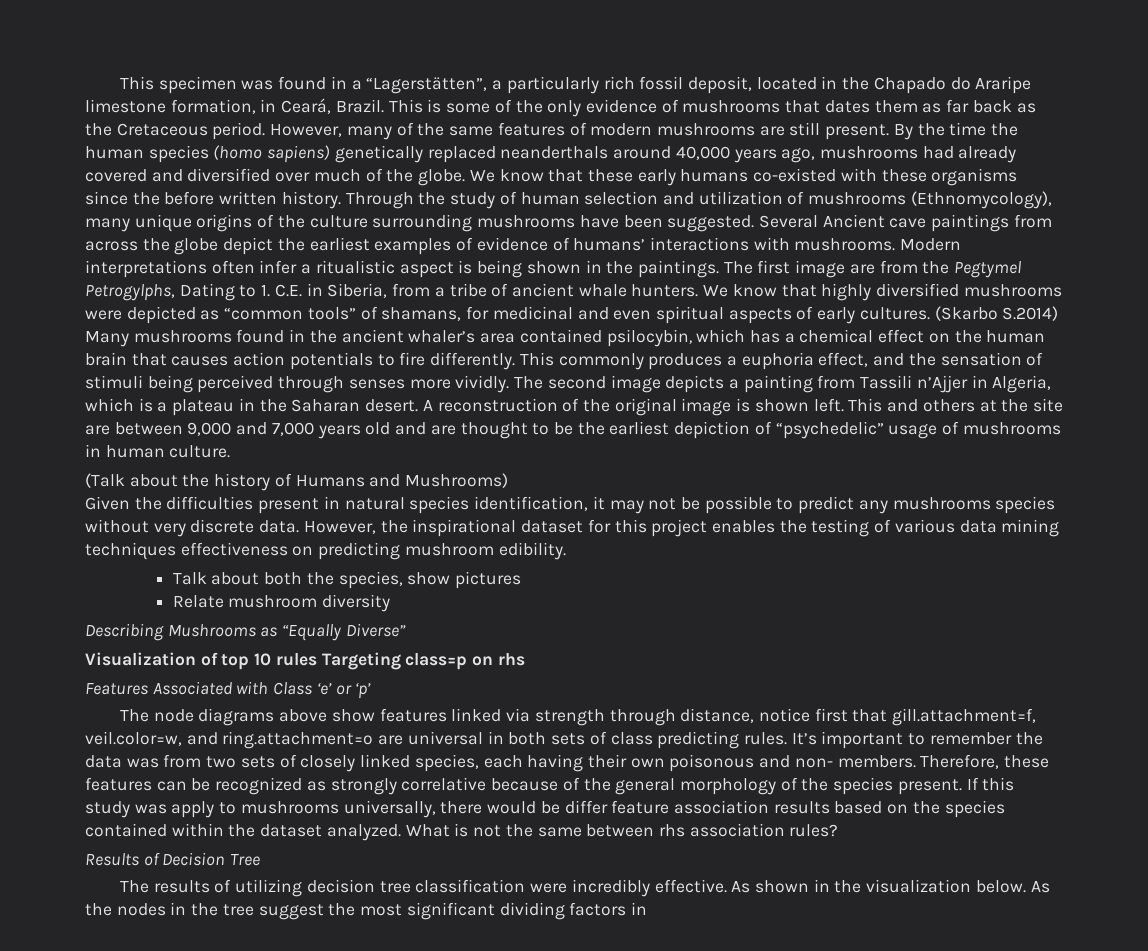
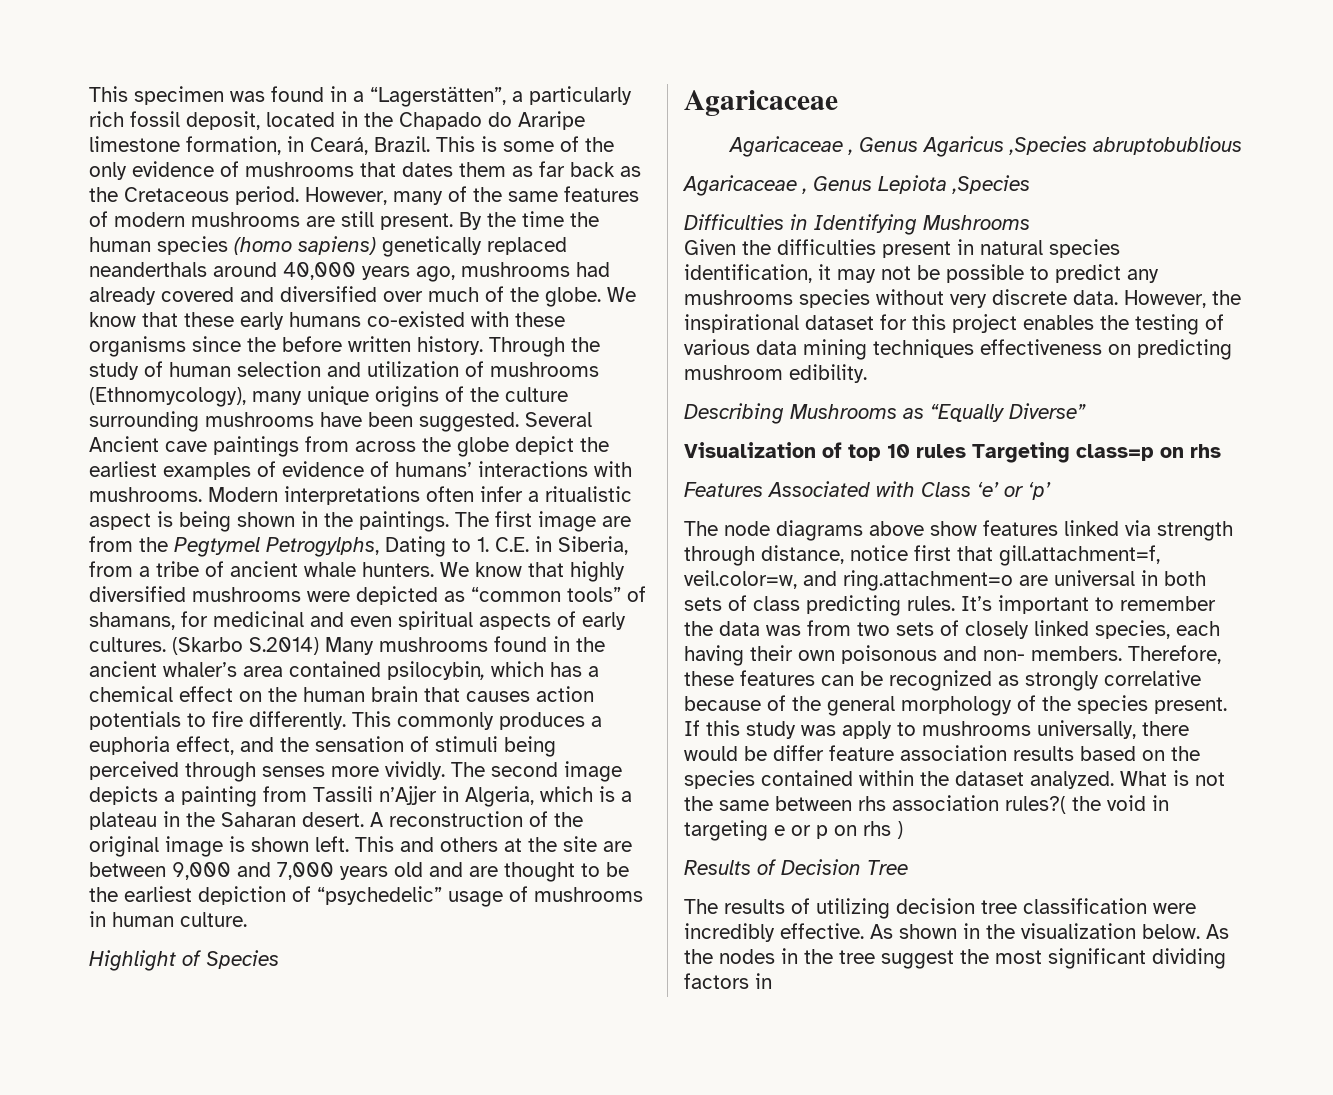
[85,473,509,491] (Talk about the history of Humans and Mushrooms) -> [89,950,279,971] [684,90,838,116] [728,136,1243,157] [682,175,1030,196] [684,214,1030,235] Highlight of Species // Agaricaceae // Agaricaceae , Genus Agaricus ,Species abruptobublious // Agaricaceae , Genus Lepiota ,Species // Difficulties in Identifying Mushrooms
[172,571,522,589] [172,594,391,612] // Talk about both the species, show pictures // Relate mushroom diversity -> (867, 373) none
[789,824,839,837] rules? -> [1005,795,1169,814] [684,820,903,841] rules?( the void in targeting e or p on rhs )

